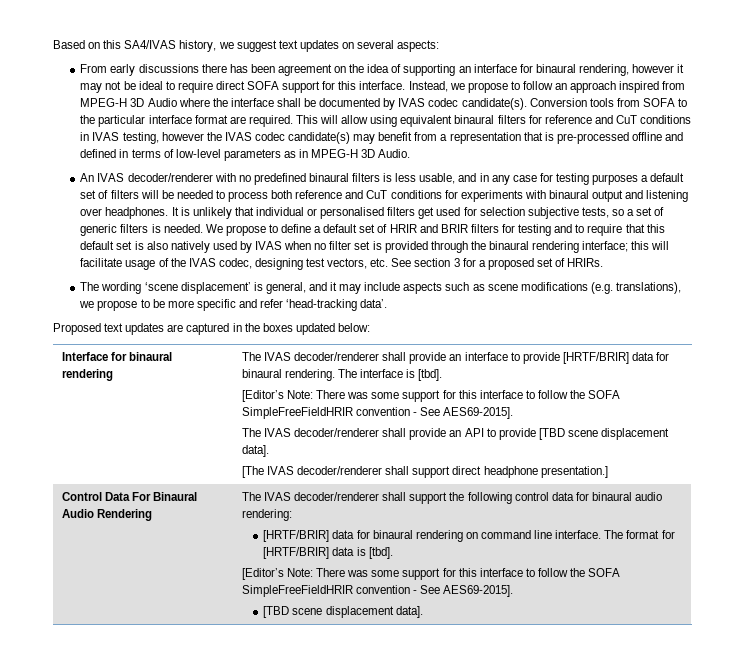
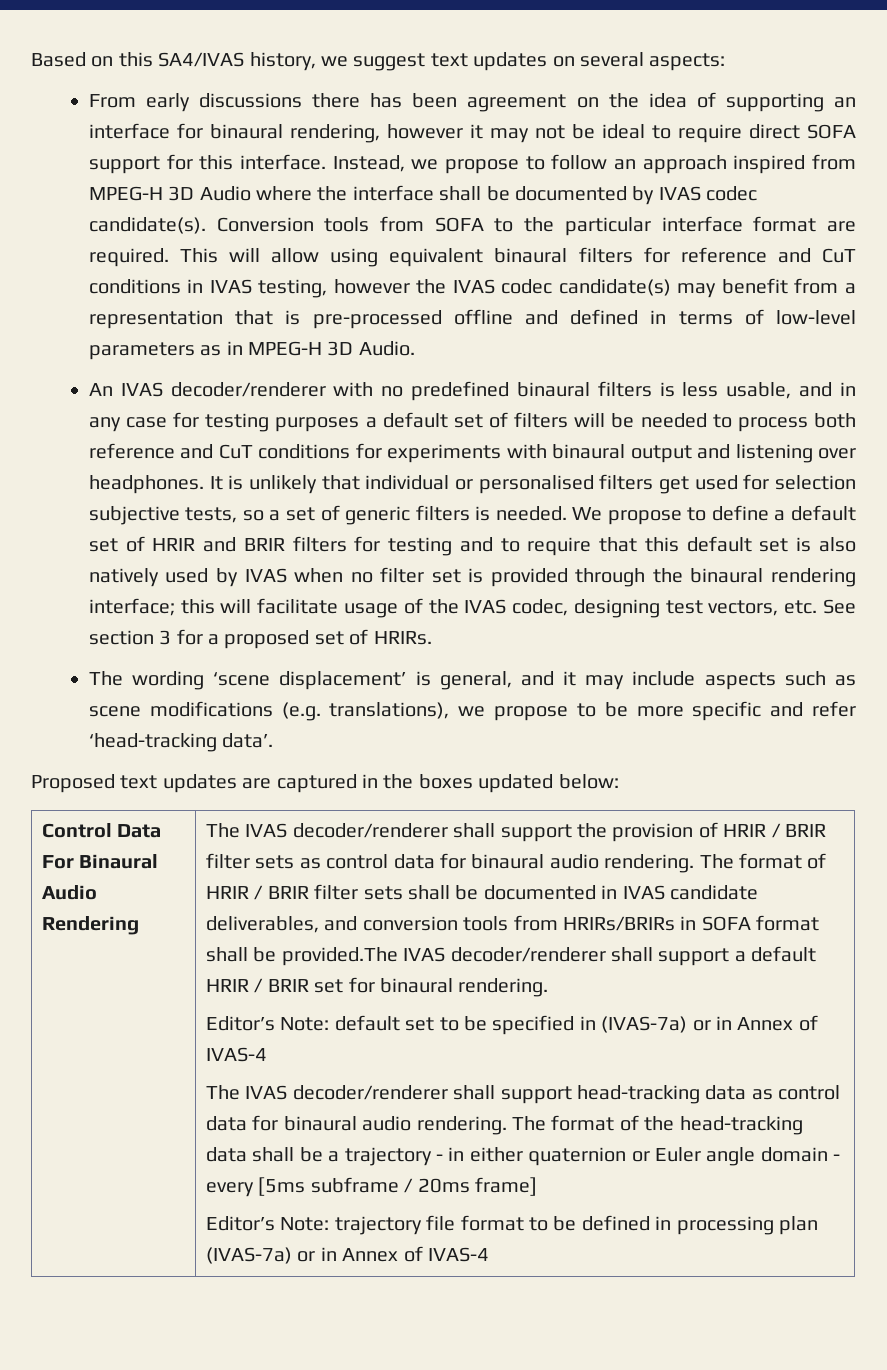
[61,352,173,361] [61,369,113,381] [241,352,670,364] [241,369,443,381] [241,390,621,402] [241,407,514,419] [241,428,670,440] [241,445,269,457] [241,466,608,478] // Interface for binaural rendering | The IVAS decoder/renderer shall provide an interface to provide [HRTF/BRIR] data for binaural rendering. The interface is [tbd]. // [Editor’s Note: There was some support for this interface to follow the SOFA SimpleFreeFieldHRIR convention - See AES69-2015]. // The IVAS decoder/renderer shall provide an API to provide [TBD scene displacement data]. // [The IVAS decoder/renderer shall support direct headphone presentation.] -> (619, 781) none
[467,492,663,504] [241,509,292,521] [263,530,675,542] [263,547,393,559] [241,568,621,580] [241,585,514,597] [263,606,423,618] following control data for binaural audio rendering: // [HRTF/BRIR] data for binaural rendering on command line interface. The format for [HRTF/BRIR] data is [tbd]. // [Editor’s Note: There was some support for this interface to follow the SOFA SimpleFreeFieldHRIR convention - See AES69-2015]. // [TBD scene displacement data]. -> [612,822,826,842] [205,853,827,873] [205,884,758,900] [205,915,820,933] [205,946,817,966] [205,977,549,997] [205,1015,818,1035] [205,1047,267,1062] [205,1085,841,1104] [205,1115,803,1135] [205,1147,841,1166] [205,1177,537,1197] [205,1215,818,1235] [205,1246,489,1264] provision of HRIR / BRIR filter sets as control data for binaural audio rendering. The format of HRIR / BRIR filter sets shall be documented in IVAS candidate deliverables, and conversion tools from HRIRs/BRIRs in SOFA format shall be provided.The IVAS decoder/renderer shall support a default HRIR / BRIR set for binaural rendering. // Editor’s Note: default set to be specified in (IVAS-7a) or in Annex of IVAS-4 // The IVAS decoder/renderer shall support head-tracking data as control data for binaural audio rendering. The format of the head-tracking data shall be a trajectory - in either quaternion or Euler angle domain - every [5ms subframe / 20ms frame] // Editor’s Note: trajectory file format to be defined in processing plan (IVAS-7a) or in Annex of IVAS-4

